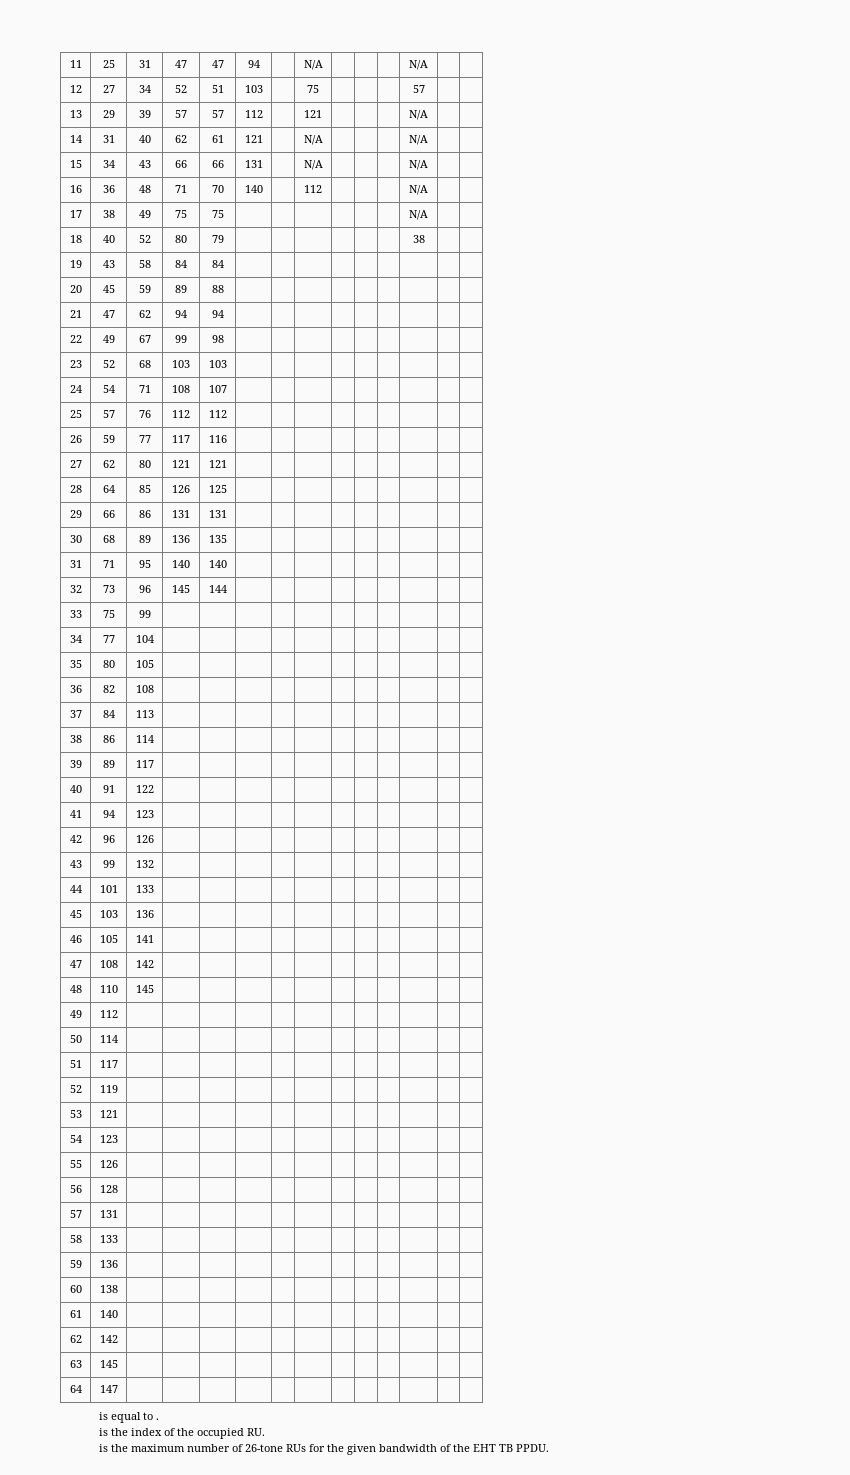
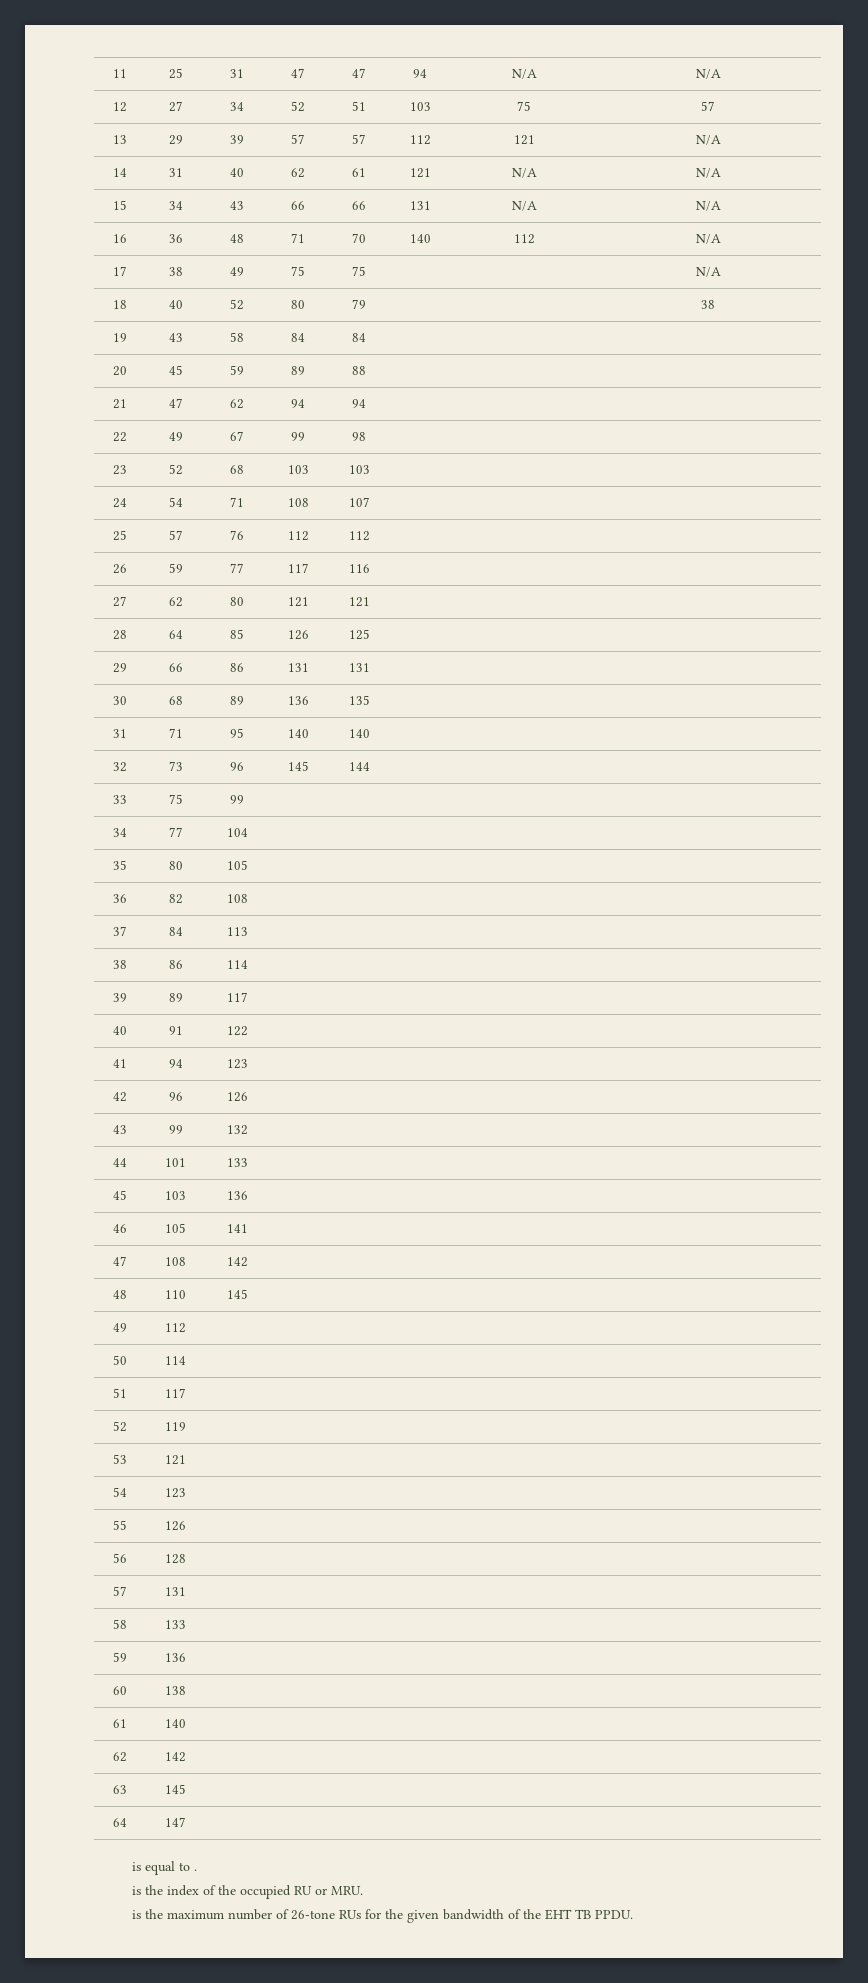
[247,1428,266,1436] RU. -> [293,1886,363,1895] RU or MRU.

